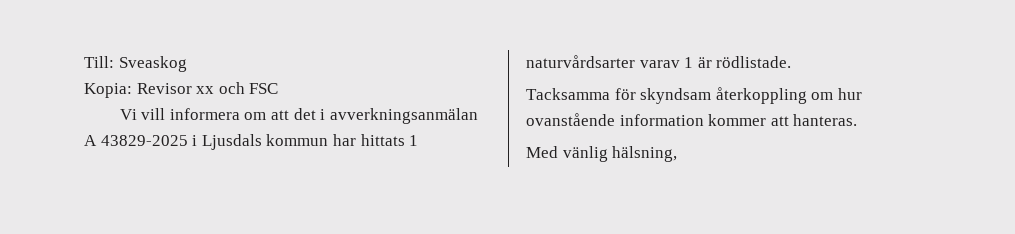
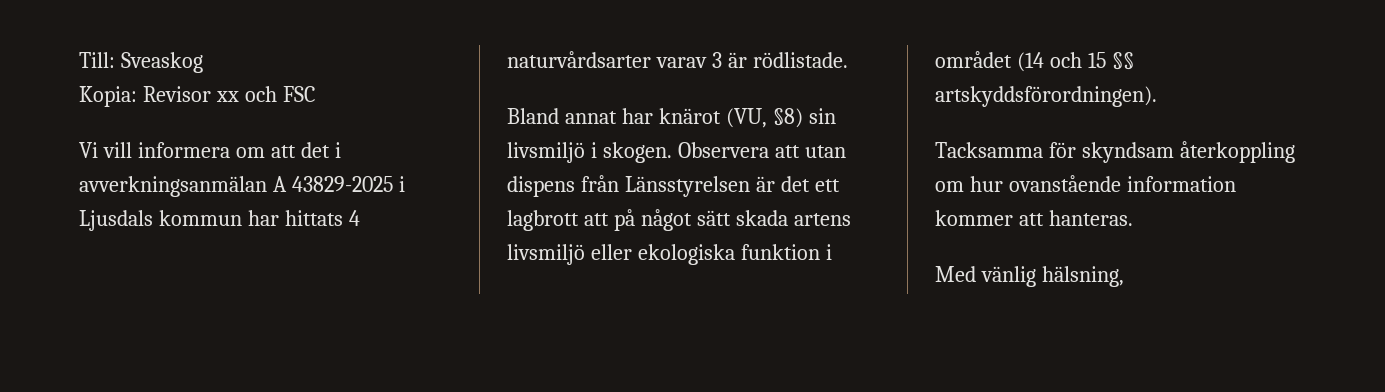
[409,135,419,146] 1 -> [348,210,360,226] 4
[684,57,694,68] 1 -> [711,52,722,68] 3
(792, 62) none -> [507,108,836,128] [507,142,846,163] [507,175,840,197] [507,209,851,231] [507,244,832,265] [935,51,1134,72] [935,86,1157,107] // Bland annat har knärot (VU, §8) sin livsmiljö i skogen. Observera att utan dispens från Länsstyrelsen är det ett lagbrott att på något sätt skada artens livsmiljö eller ekologiska funktion i området (14 och 15 §§ artskyddsförordningen).

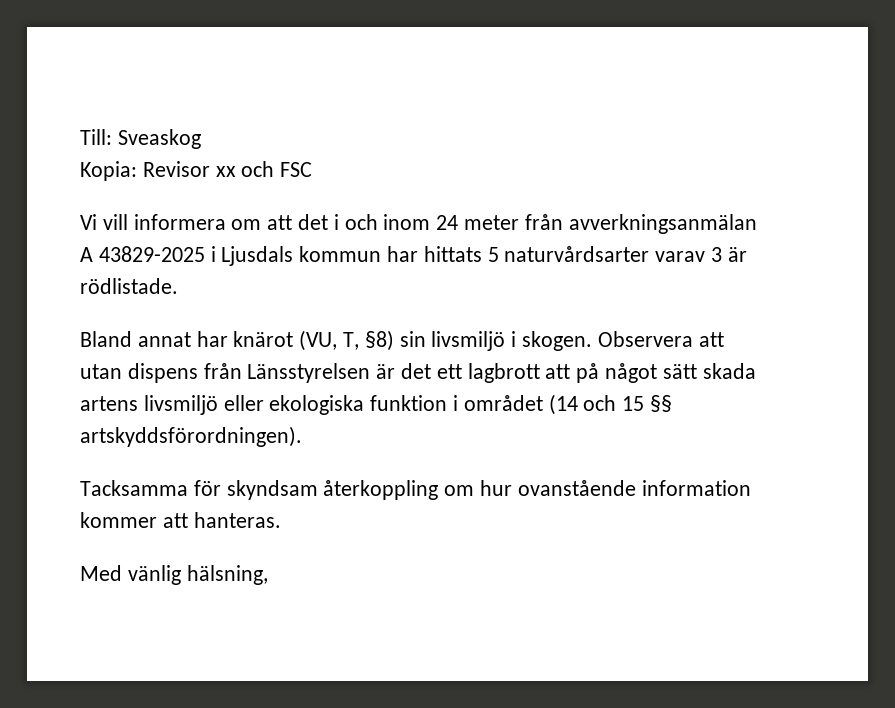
(341, 150) none -> [344,214,563,230] och inom 24 meter från
[348,210,360,226] 4 -> [487,247,499,262] 5
(767, 118) none -> [343,332,360,350] T,

